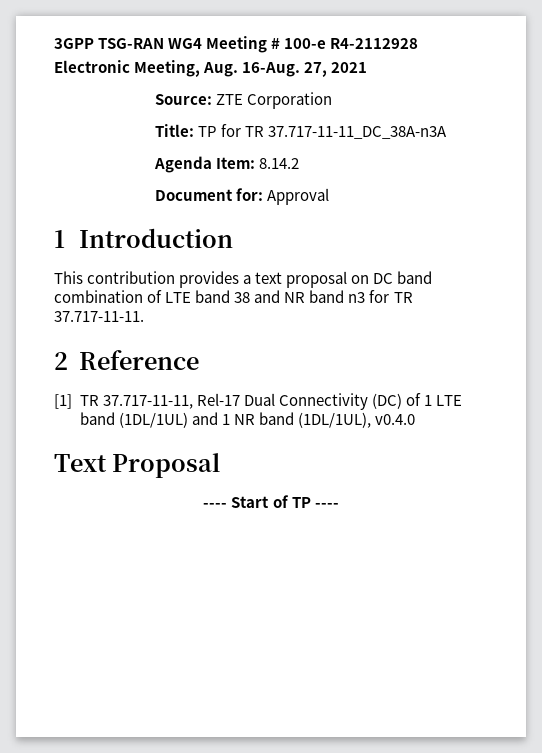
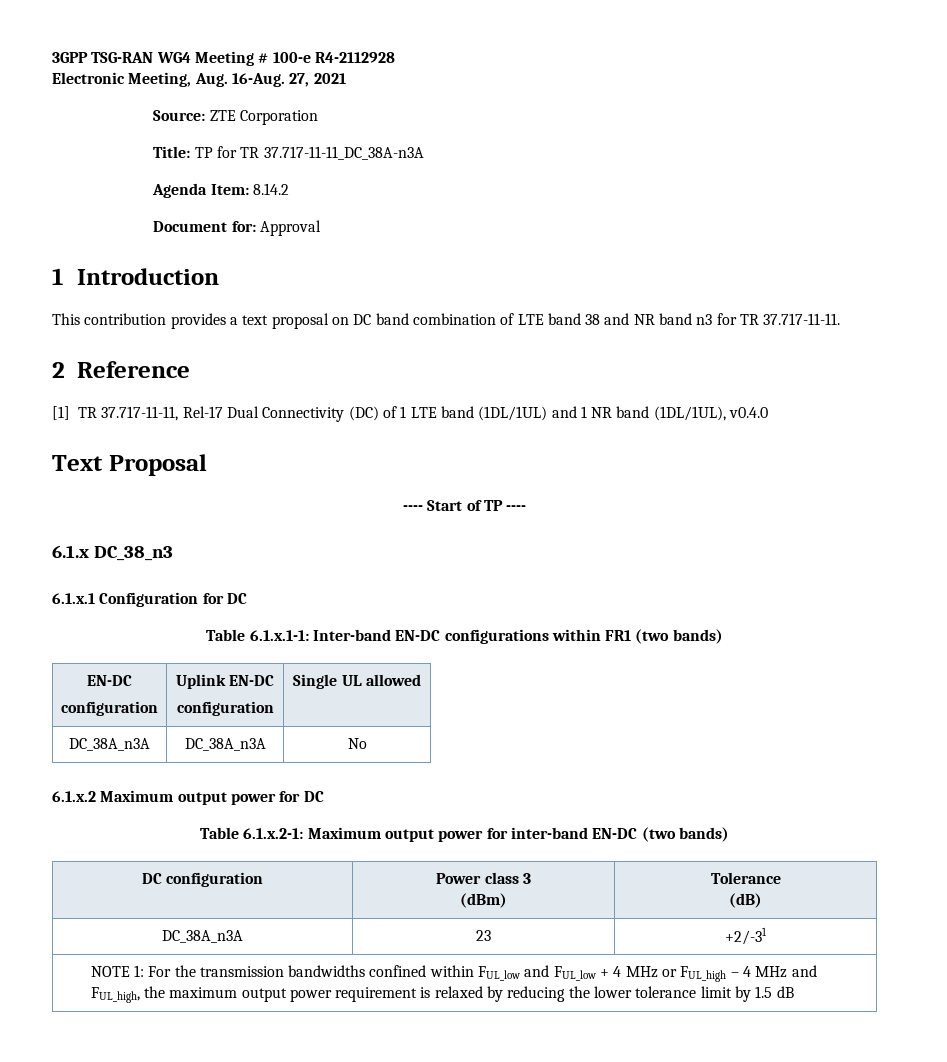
(339, 505) none -> [52,545,173,561] [52,592,247,607] [206,629,723,644] [87,675,132,686] [61,701,158,716] [175,674,275,689] [176,701,274,716] [293,674,421,689] [69,738,150,751] [184,738,266,751] [347,738,367,749] [52,790,324,805] [200,827,729,842] [141,872,264,887] [436,872,531,884] [460,893,507,908] [710,872,781,884] [729,893,762,908] [162,930,243,943] [476,930,491,941] [725,927,767,945] [90,965,817,982] [90,986,794,1003] // 6.1.x DC_38_n3 // 6.1.x.1 Configuration for DC // Table 6.1.x.1-1: Inter-band EN-DC configurations within FR1 (two bands) // EN-DC // configuration | Uplink EN-DC // configuration | Single UL allowed // DC_38A_n3A | DC_38A_n3A | No // 6.1.x.2 Maximum output power for DC // Table 6.1.x.2-1: Maximum output power for inter-band EN-DC (two bands) // DC configuration | Power class 3 // (dBm) | Tolerance // (dB) // DC_38A_n3A | 23 | +2/-31 // NOTE 1: For the transmission bandwidths confined within FUL_low and FUL_low + 4 MHz or FUL_high – 4 MHz and FUL_high, the maximum output power requirement is relaxed by reducing the lower tolerance limit by 1.5 dB

